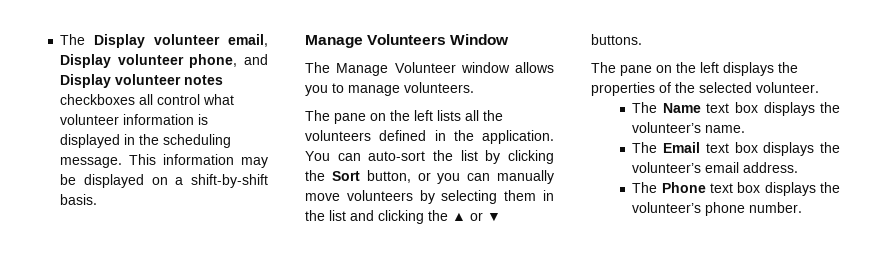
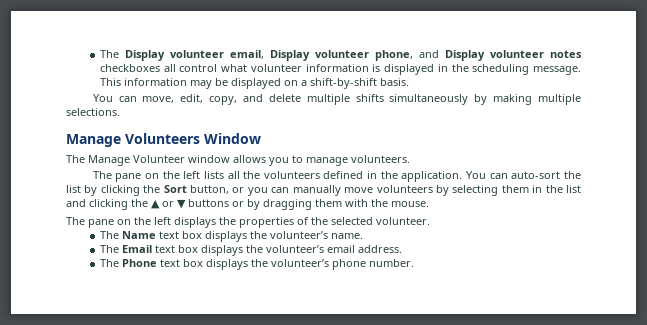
(98, 199) none -> [92,94,581,105] [66,108,120,116] // You can move, edit, copy, and delete multiple shifts simultaneously by making multiple selections.
[591,34,642,45] buttons. -> [188,199,429,210] buttons or by dragging them with the mouse.

